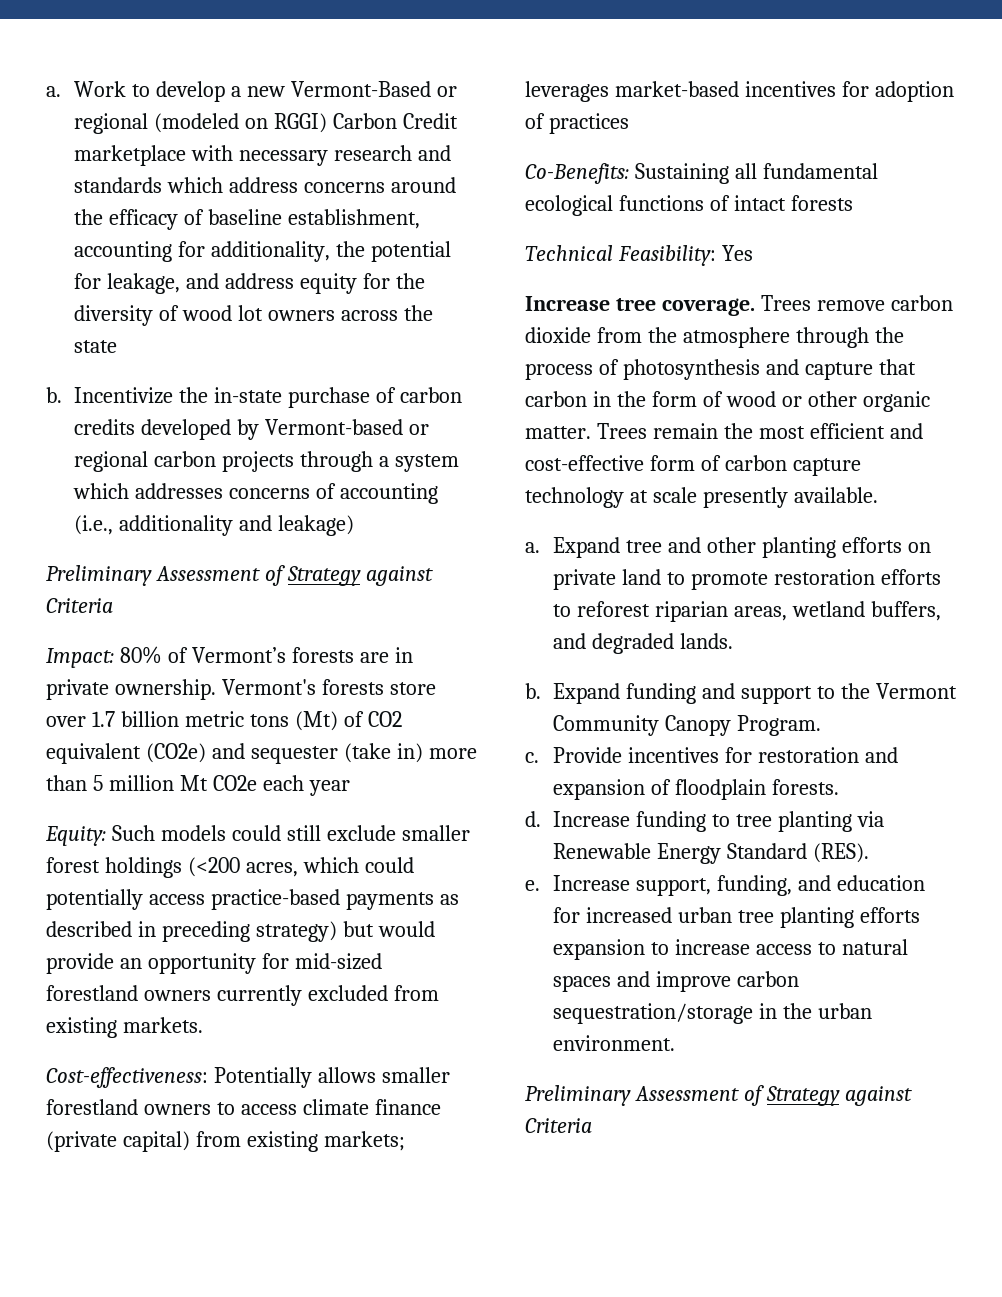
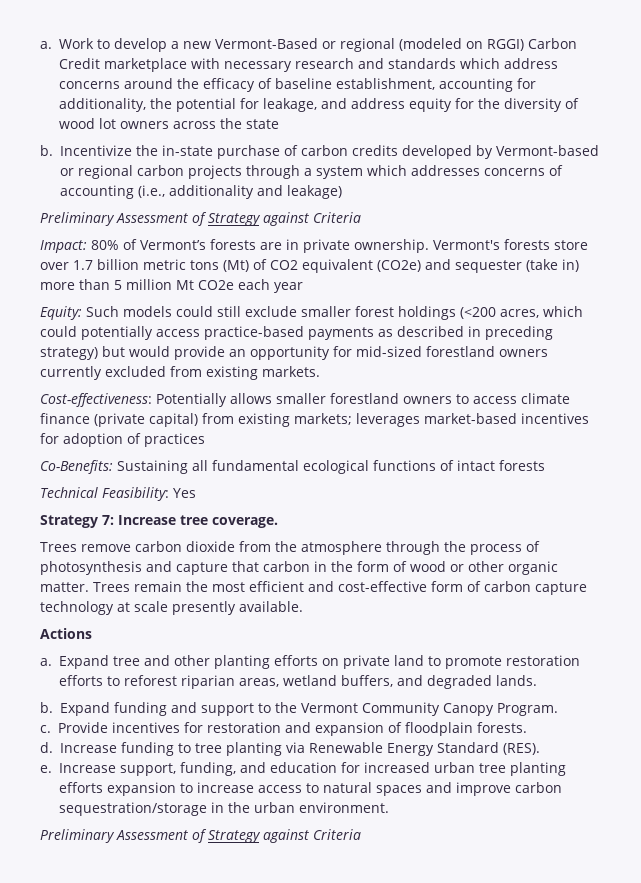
(753, 253) none -> [40,515,114,528] Strategy 7:
(755, 307) none -> (278, 522) //
(878, 495) none -> [40,628,92,639] // Actions

